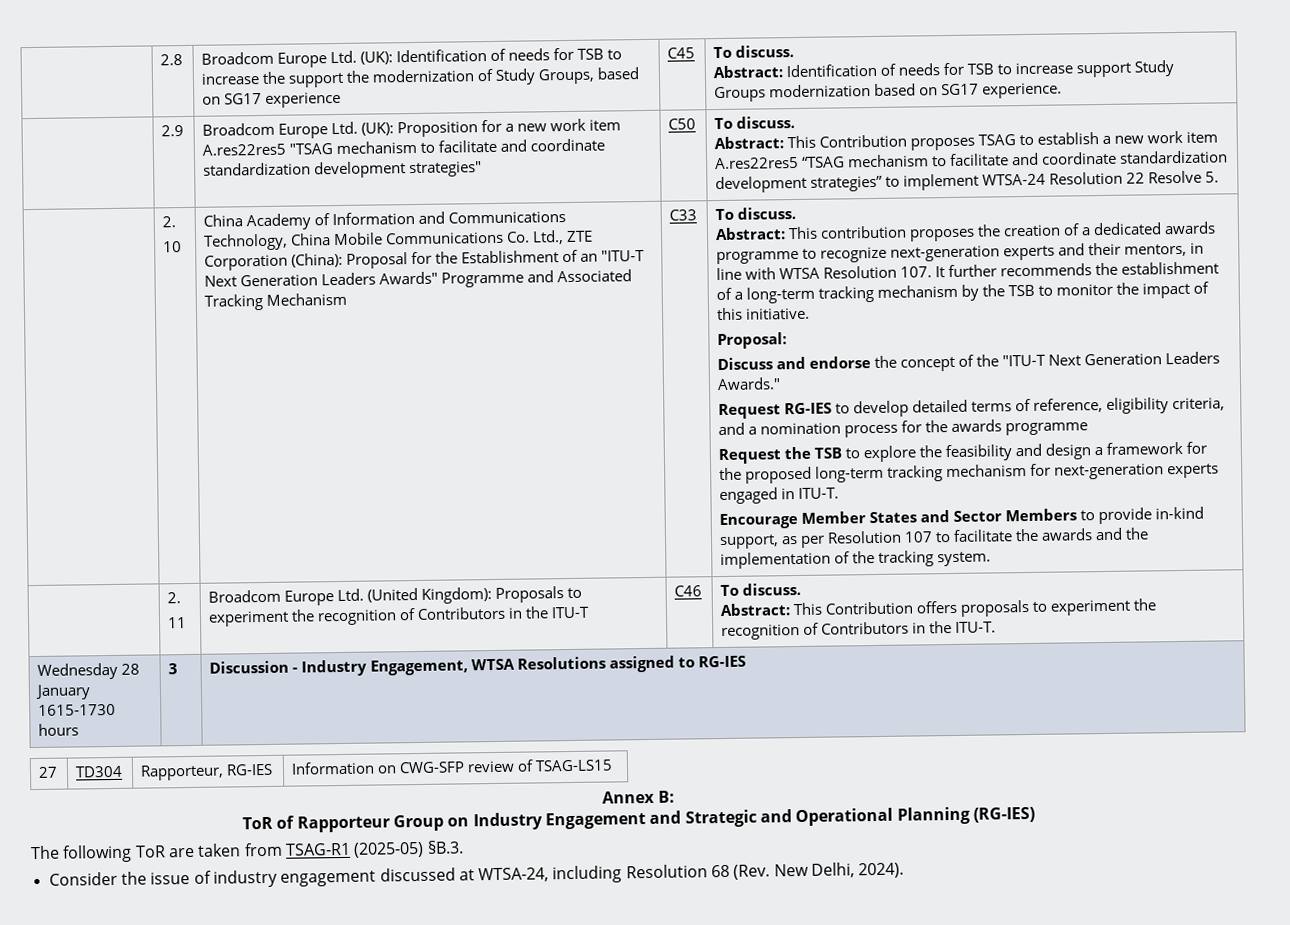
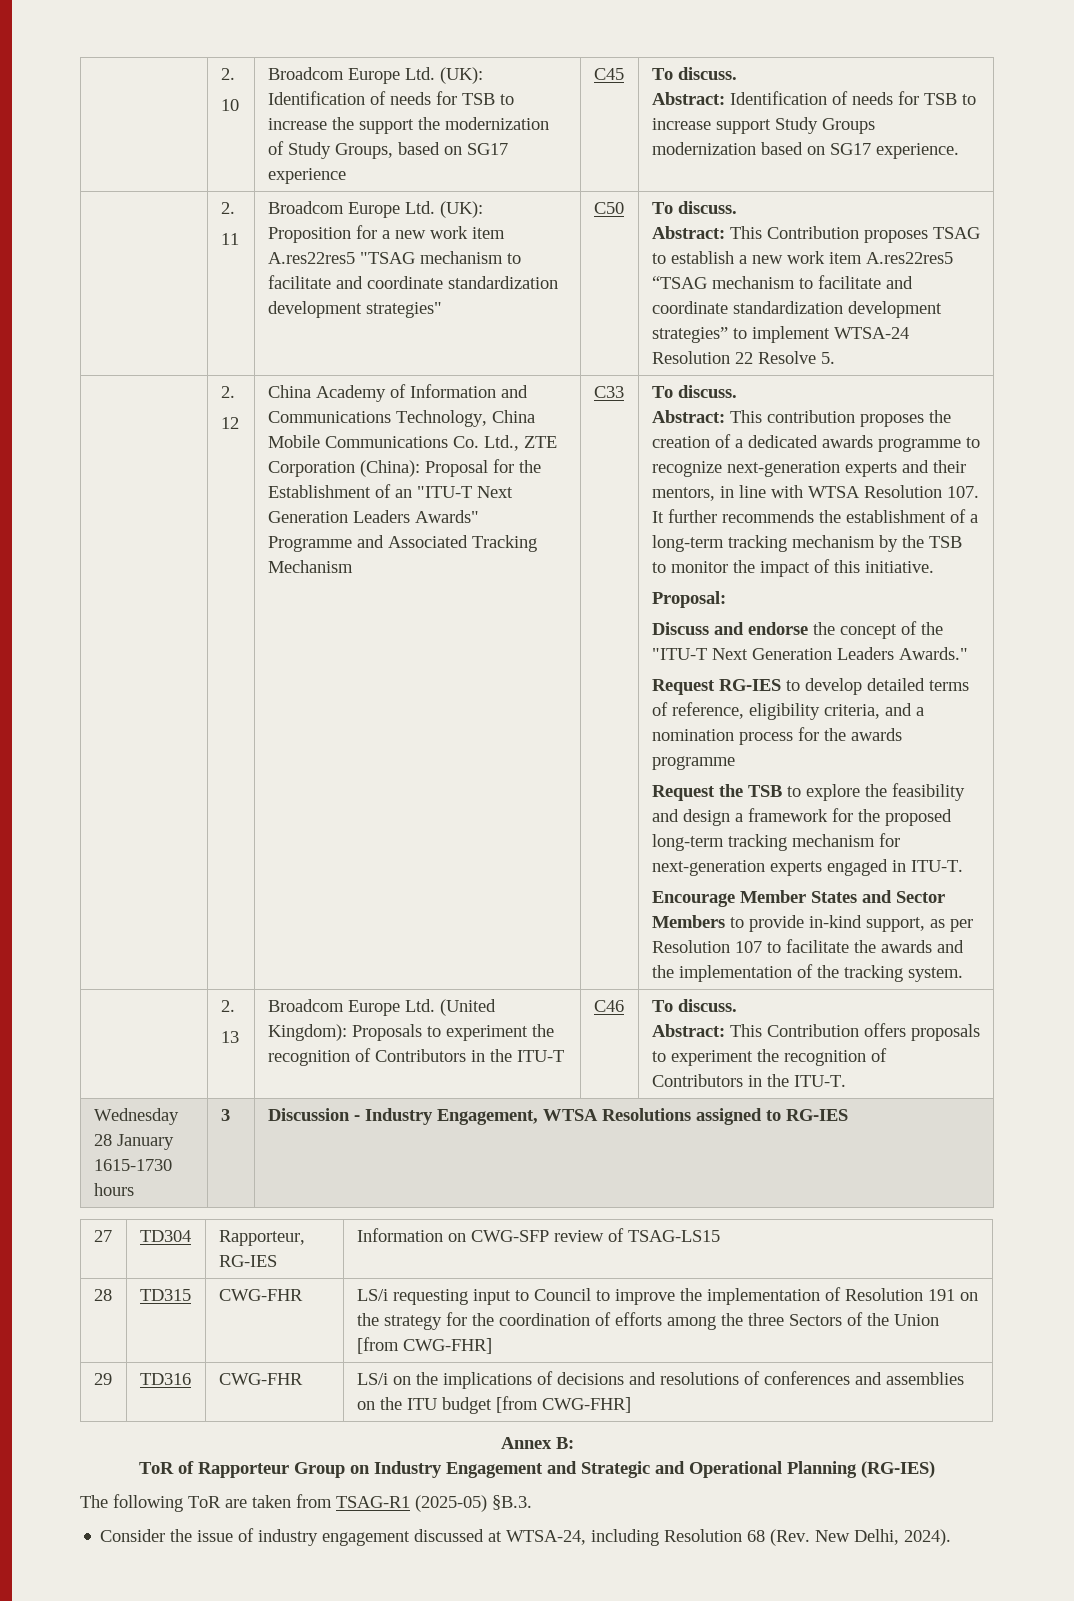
[160,54,184,66] | 2.8 -> [220,68,235,80] [220,99,239,111] | 2. // 10
[161,124,185,137] 2.9 -> [220,202,235,214] [220,233,239,245] 2. // 11
[163,241,183,253] 10 -> [220,417,239,429] 12
[167,617,188,629] 11 -> [220,1031,239,1043] 13
(614, 765) none -> [93,1289,112,1301] [139,1289,191,1301] [218,1289,303,1301] [356,1287,978,1305] [356,1312,939,1330] [356,1337,492,1354] [93,1373,112,1385] [139,1373,191,1385] [218,1373,303,1385] [356,1371,964,1389] [356,1396,631,1414] // 28 | TD315 | CWG-FHR | LS/i requesting input to Council to improve the implementation of Resolution 191 on the strategy for the coordination of efforts among the three Sectors of the Union [from CWG-FHR] // 29 | TD316 | CWG-FHR | LS/i on the implications of decisions and resolutions of conferences and assemblies on the ITU budget [from CWG-FHR]

